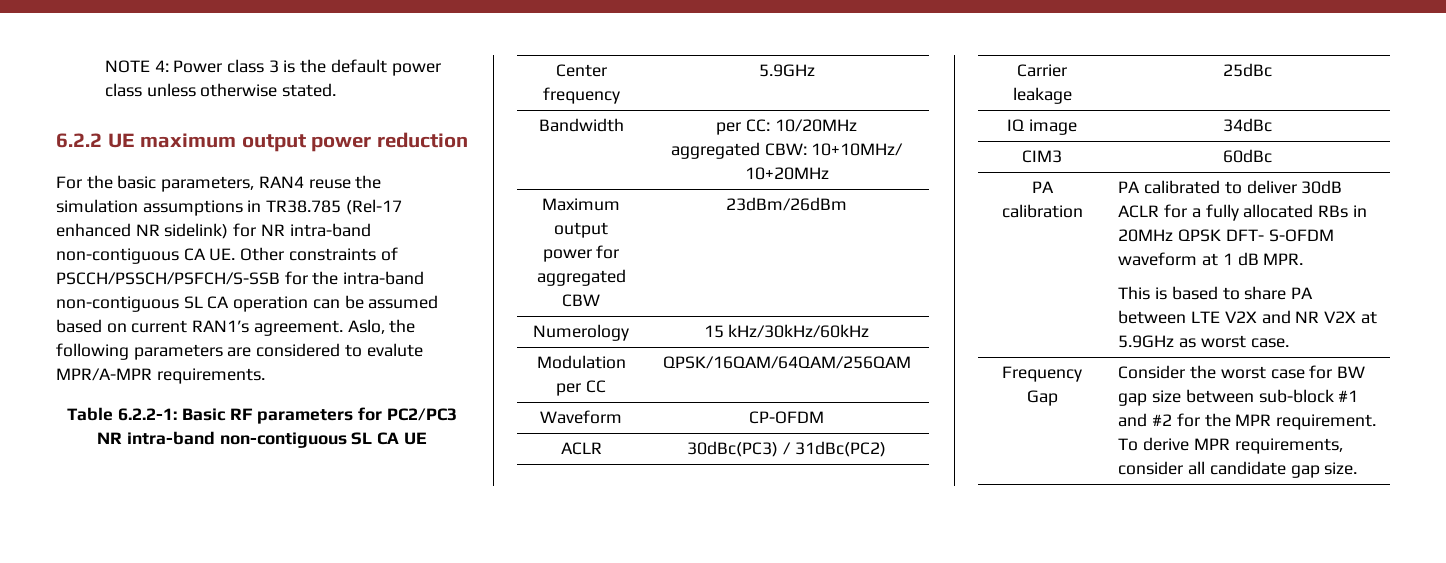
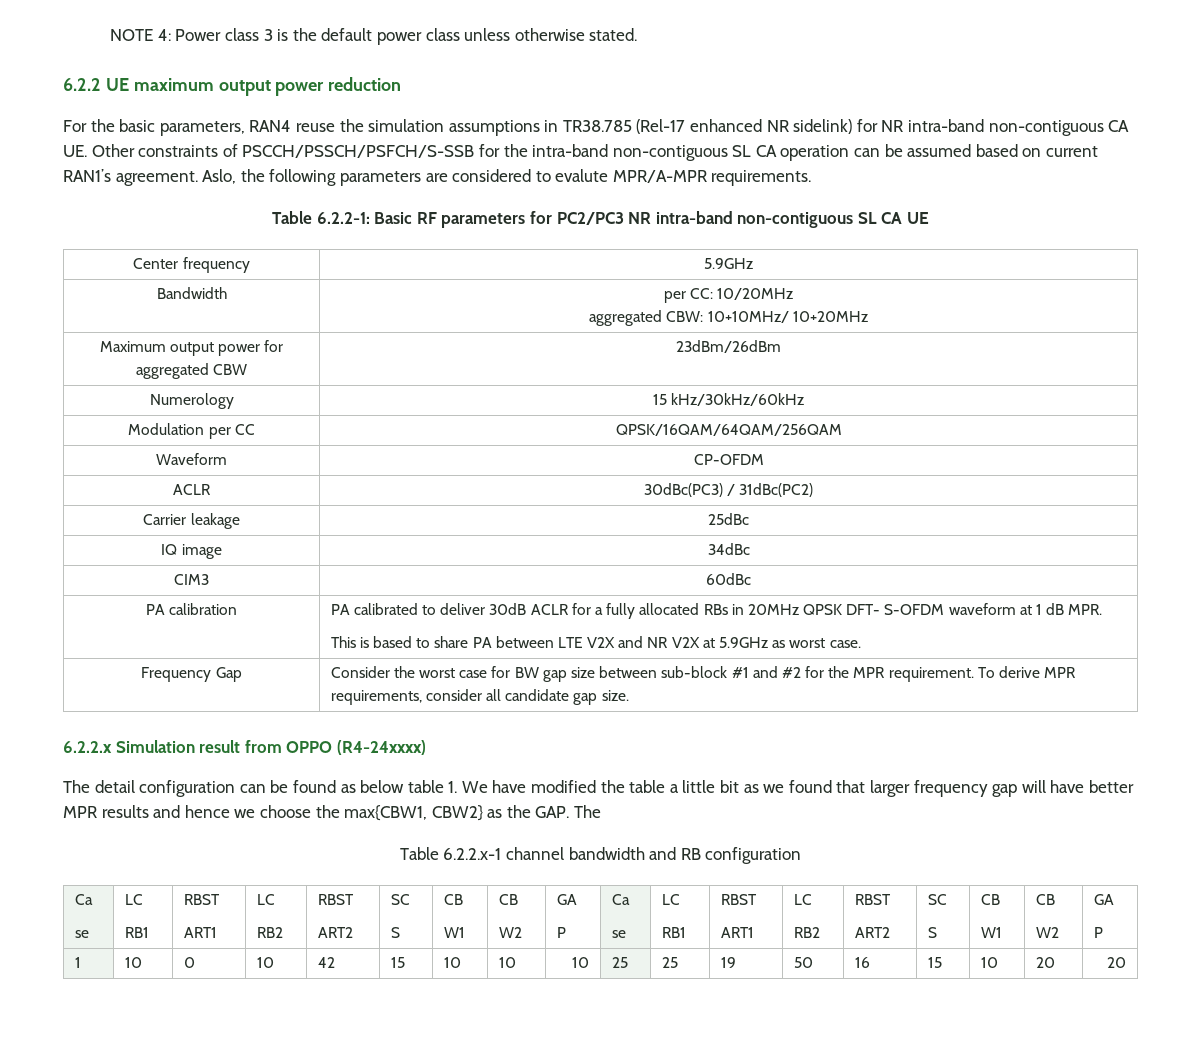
(1358, 468) none -> [63,740,426,755] [63,780,1134,797] [63,805,602,821] [399,847,802,864] [74,894,93,905] [74,930,89,938] [124,894,143,905] [124,927,149,938] [183,894,220,905] [183,927,217,938] [256,894,275,905] [256,927,283,938] [317,894,354,905] [317,927,353,938] [390,894,410,905] [390,927,400,938] [443,894,463,905] [443,927,465,938] [498,894,518,905] [498,927,522,938] [556,894,577,905] [556,927,566,938] [611,894,630,905] [611,930,626,938] [661,894,680,905] [661,927,686,938] [720,894,757,905] [720,927,754,938] [793,894,812,905] [793,927,820,938] [854,894,891,905] [854,927,890,938] [927,894,947,905] [927,927,937,938] [980,894,1000,905] [980,927,1002,938] [1035,894,1055,905] [1035,927,1059,938] [1093,894,1114,905] [1093,927,1103,938] [74,957,81,968] [124,957,142,968] [183,957,195,968] [256,957,274,968] [317,957,335,968] [390,957,405,968] [443,957,461,968] [498,957,516,968] [572,957,590,968] [611,957,628,968] [661,957,678,968] [720,957,736,968] [793,957,813,968] [854,957,870,968] [927,957,942,968] [980,957,998,968] [1035,957,1055,968] [1107,957,1127,968] // 6.2.2.x Simulation result from OPPO (R4-24xxxx) // The detail configuration can be found as below table 1. We have modified the table a little bit as we found that larger frequency gap will have better MPR results and hence we choose the max{CBW1, CBW2} as the GAP. The // Table 6.2.2.x-1 channel bandwidth and RB configuration // Ca // se | LC // RB1 | RBST // ART1 | LC // RB2 | RBST // ART2 | SC // S | CB // W1 | CB // W2 | GA // P | Ca // se | LC // RB1 | RBST // ART1 | LC // RB2 | RBST // ART2 | SC // S | CB // W1 | CB // W2 | GA // P // 1 | 10 | 0 | 10 | 42 | 15 | 10 | 10 | 10 | 25 | 25 | 19 | 50 | 16 | 15 | 10 | 20 | 20

